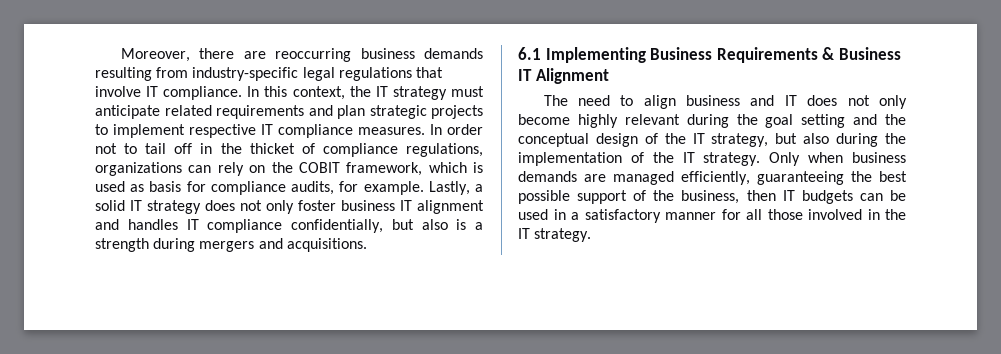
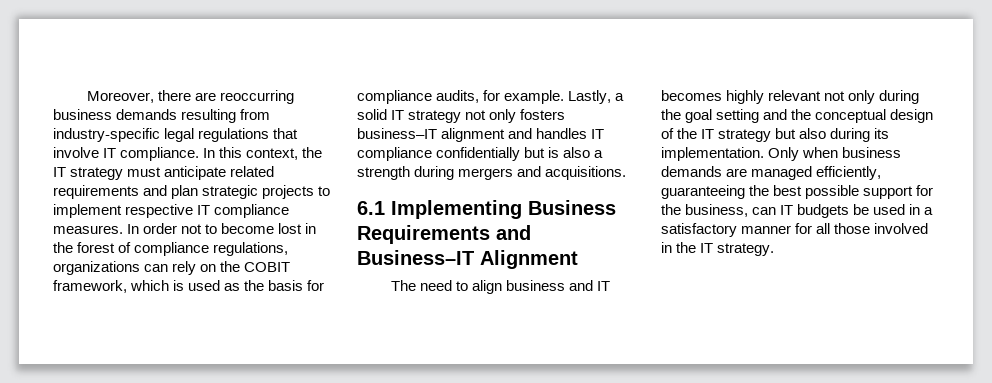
[145,143,295,154] tail off in the thicket -> [221,223,317,234] [53,242,116,253] become lost in the forest
(145, 188) none -> [244,280,265,291] the
[205,200,412,214] does not only foster business IT -> [465,109,566,123] [357,128,437,139] not only fosters business–IT
[291,219,467,233] confidentially, but also is -> [436,147,591,161] confidentially but is also
[822,47,901,60] [518,69,532,81] & Business IT -> [496,225,531,240] [357,250,474,265] and Business–IT
[807,95,907,109] [518,114,680,128] does not only become highly relevant -> [661,90,876,104] becomes highly relevant not only
[711,133,769,147] strategy, -> [718,129,772,142] strategy
[885,133,906,144] [518,152,761,166] the implementation of the IT strategy. -> [874,128,890,139] [661,147,764,161] its implementation.
[633,190,647,201] of -> [916,185,934,196] for
[746,190,776,201] then -> [752,207,777,215] can
[859,193,883,201] can -> (850, 211) none

